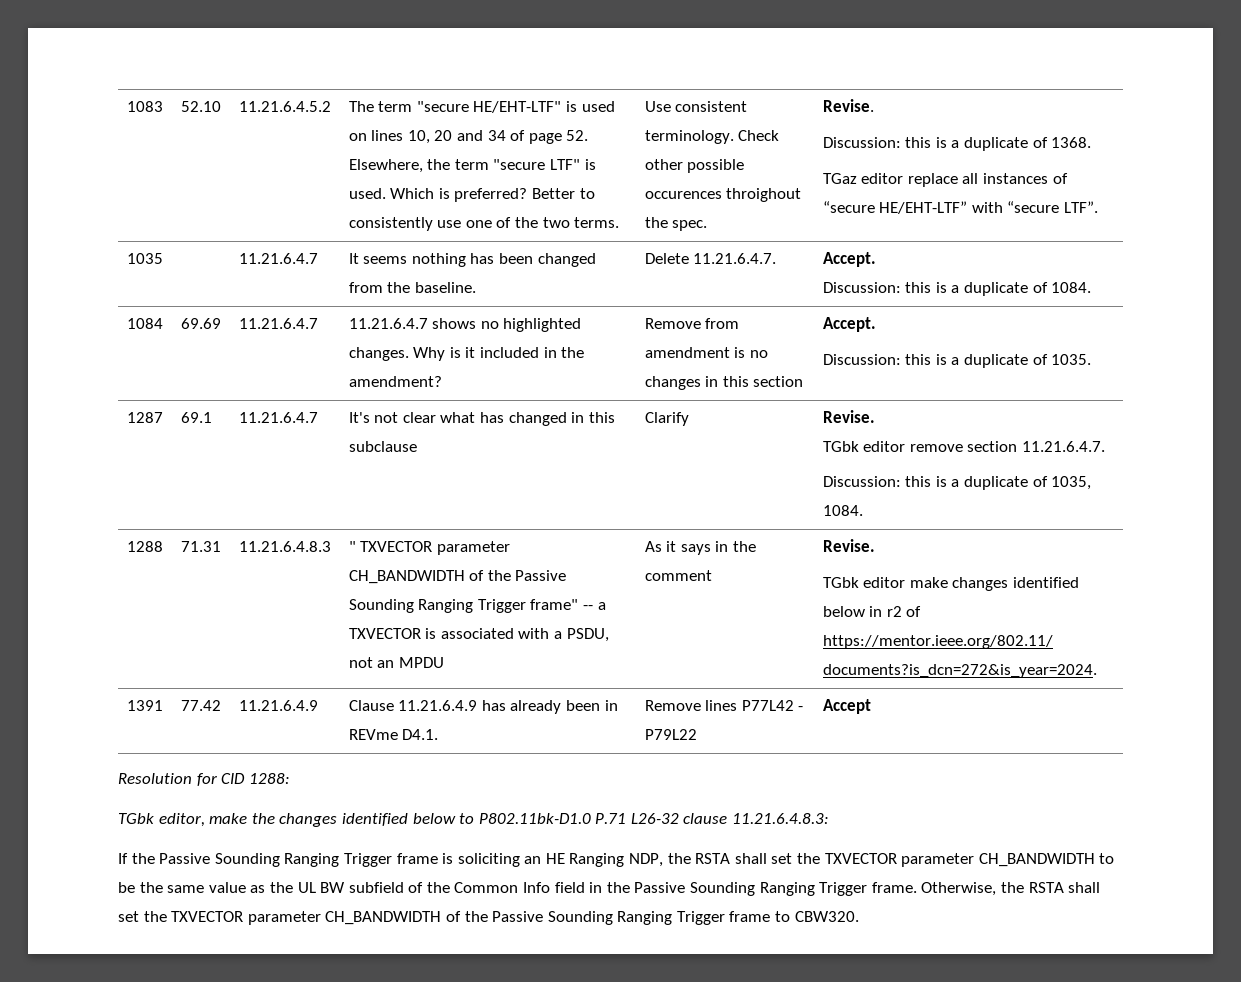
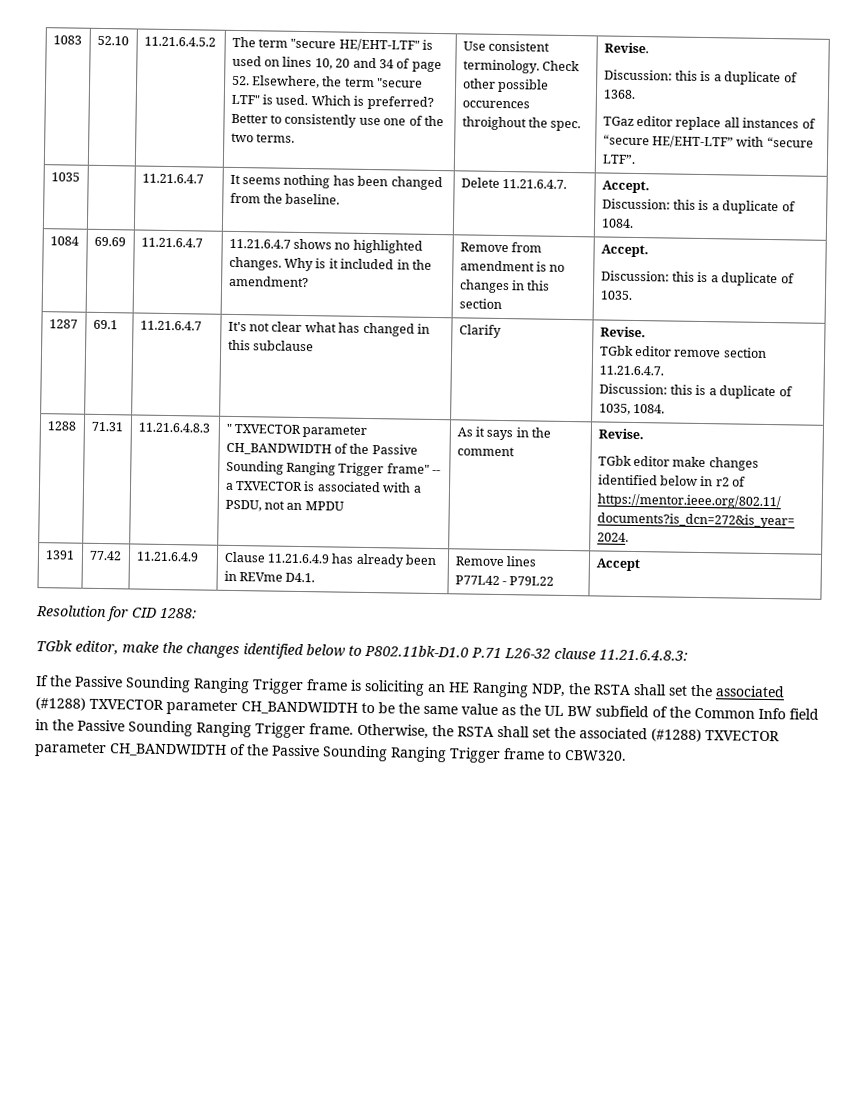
(821, 858) none -> [715,685,785,698] [35,697,86,711] associated (#1288)
(167, 916) none -> [579,727,702,743] associated (#1288)

